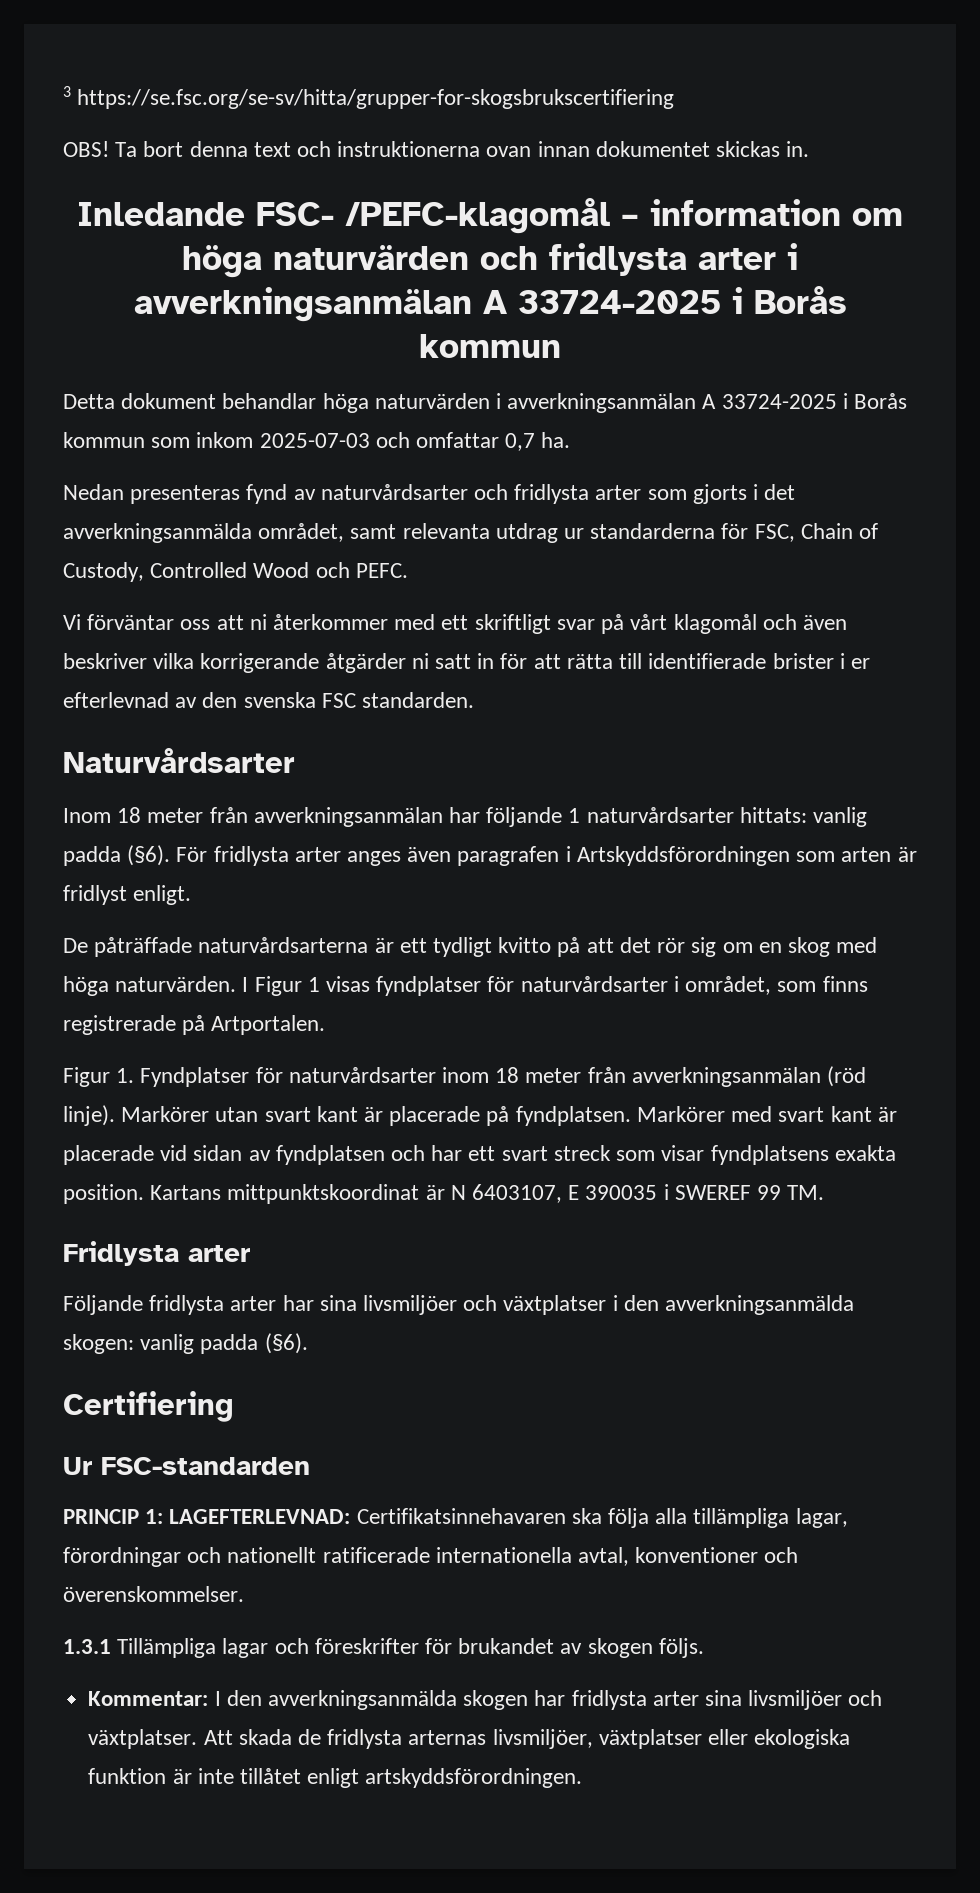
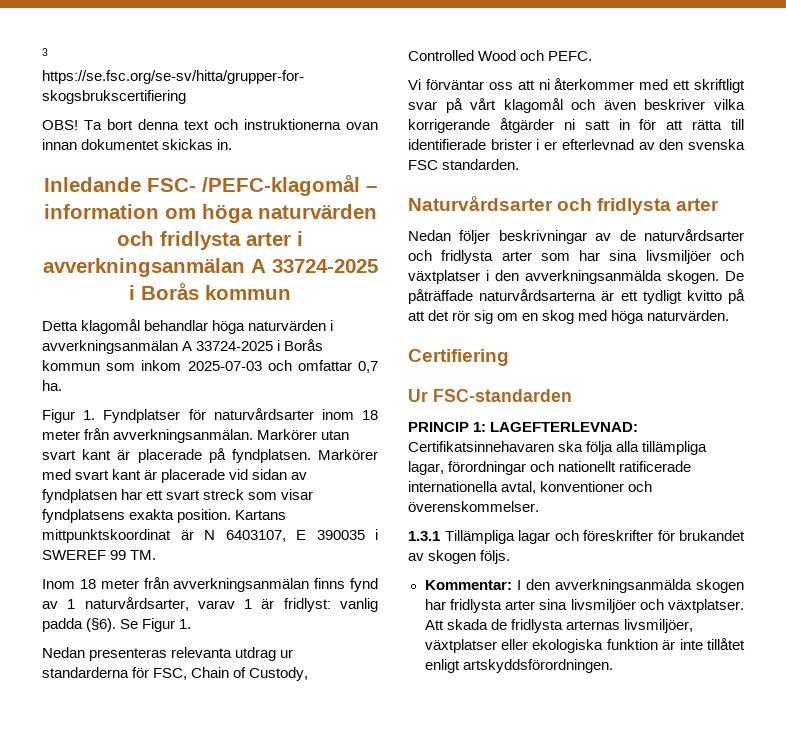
[121,393,217,409] dokument -> [81,319,141,334] klagomål
[63,484,796,504] [63,523,397,543] Nedan presenteras fynd av naturvårdsarter och fridlysta arter som gjorts i det avverkningsanmälda området, samt -> [42,408,378,423] [42,428,350,443] [42,448,378,463] [42,469,308,483] [42,489,314,503] [42,509,287,523] [42,529,378,543] [42,550,157,560] [42,577,378,592] [42,597,378,612] [42,618,192,632] [42,647,168,661] Figur 1. Fyndplatser för naturvårdsarter inom 18 meter från avverkningsanmälan. Markörer utan svart kant är placerade på fyndplatsen. Markörer med svart kant är placerade vid sidan av fyndplatsen har ett svart streck som visar fyndplatsens exakta position. Kartans mittpunktskoordinat är N 6403107, E 390035 i SWEREF 99 TM. // Inom 18 meter från avverkningsanmälan finns fynd av 1 naturvårdsarter, varav 1 är fridlyst: vanlig padda (§6). Se Figur 1. // Nedan presenteras
[63,807,868,827] [63,845,917,866] [63,885,192,905] // Inom 18 meter från avverkningsanmälan har följande 1 naturvårdsarter hittats: vanlig padda (§6). För fridlysta arter anges även paragrafen i Artskyddsförordningen som arten är fridlyst enligt. // -> [557,198,720,215] [408,229,744,244] [408,250,744,264] [408,270,719,284] och fridlysta arter // Nedan följer beskrivningar av de naturvårdsarter och fridlysta arter som har sina livsmiljöer och växtplatser i den avverkningsanmälda skogen.
[242,976,868,996] [63,1015,326,1035] [63,1066,867,1087] [63,1105,897,1126] [63,1145,896,1165] [63,1184,825,1204] [63,1241,250,1266] [63,1295,855,1315] [63,1333,308,1354] I Figur 1 visas fyndplatser för naturvårdsarter i området, som finns registrerade på Artportalen. // Figur 1. Fyndplatser för naturvårdsarter inom 18 meter från avverkningsanmälan (röd linje). Markörer utan svart kant är placerade på fyndplatsen. Markörer med svart kant är placerade vid sidan av fyndplatsen och har ett svart streck som visar fyndplatsens exakta position. Kartans mittpunktskoordinat är N 6403107, E 390035 i SWEREF 99 TM. // Fridlysta arter // Följande fridlysta arter har sina livsmiljöer och växtplatser i den avverkningsanmälda skogen: vanlig padda (§6). -> (730, 315) none

